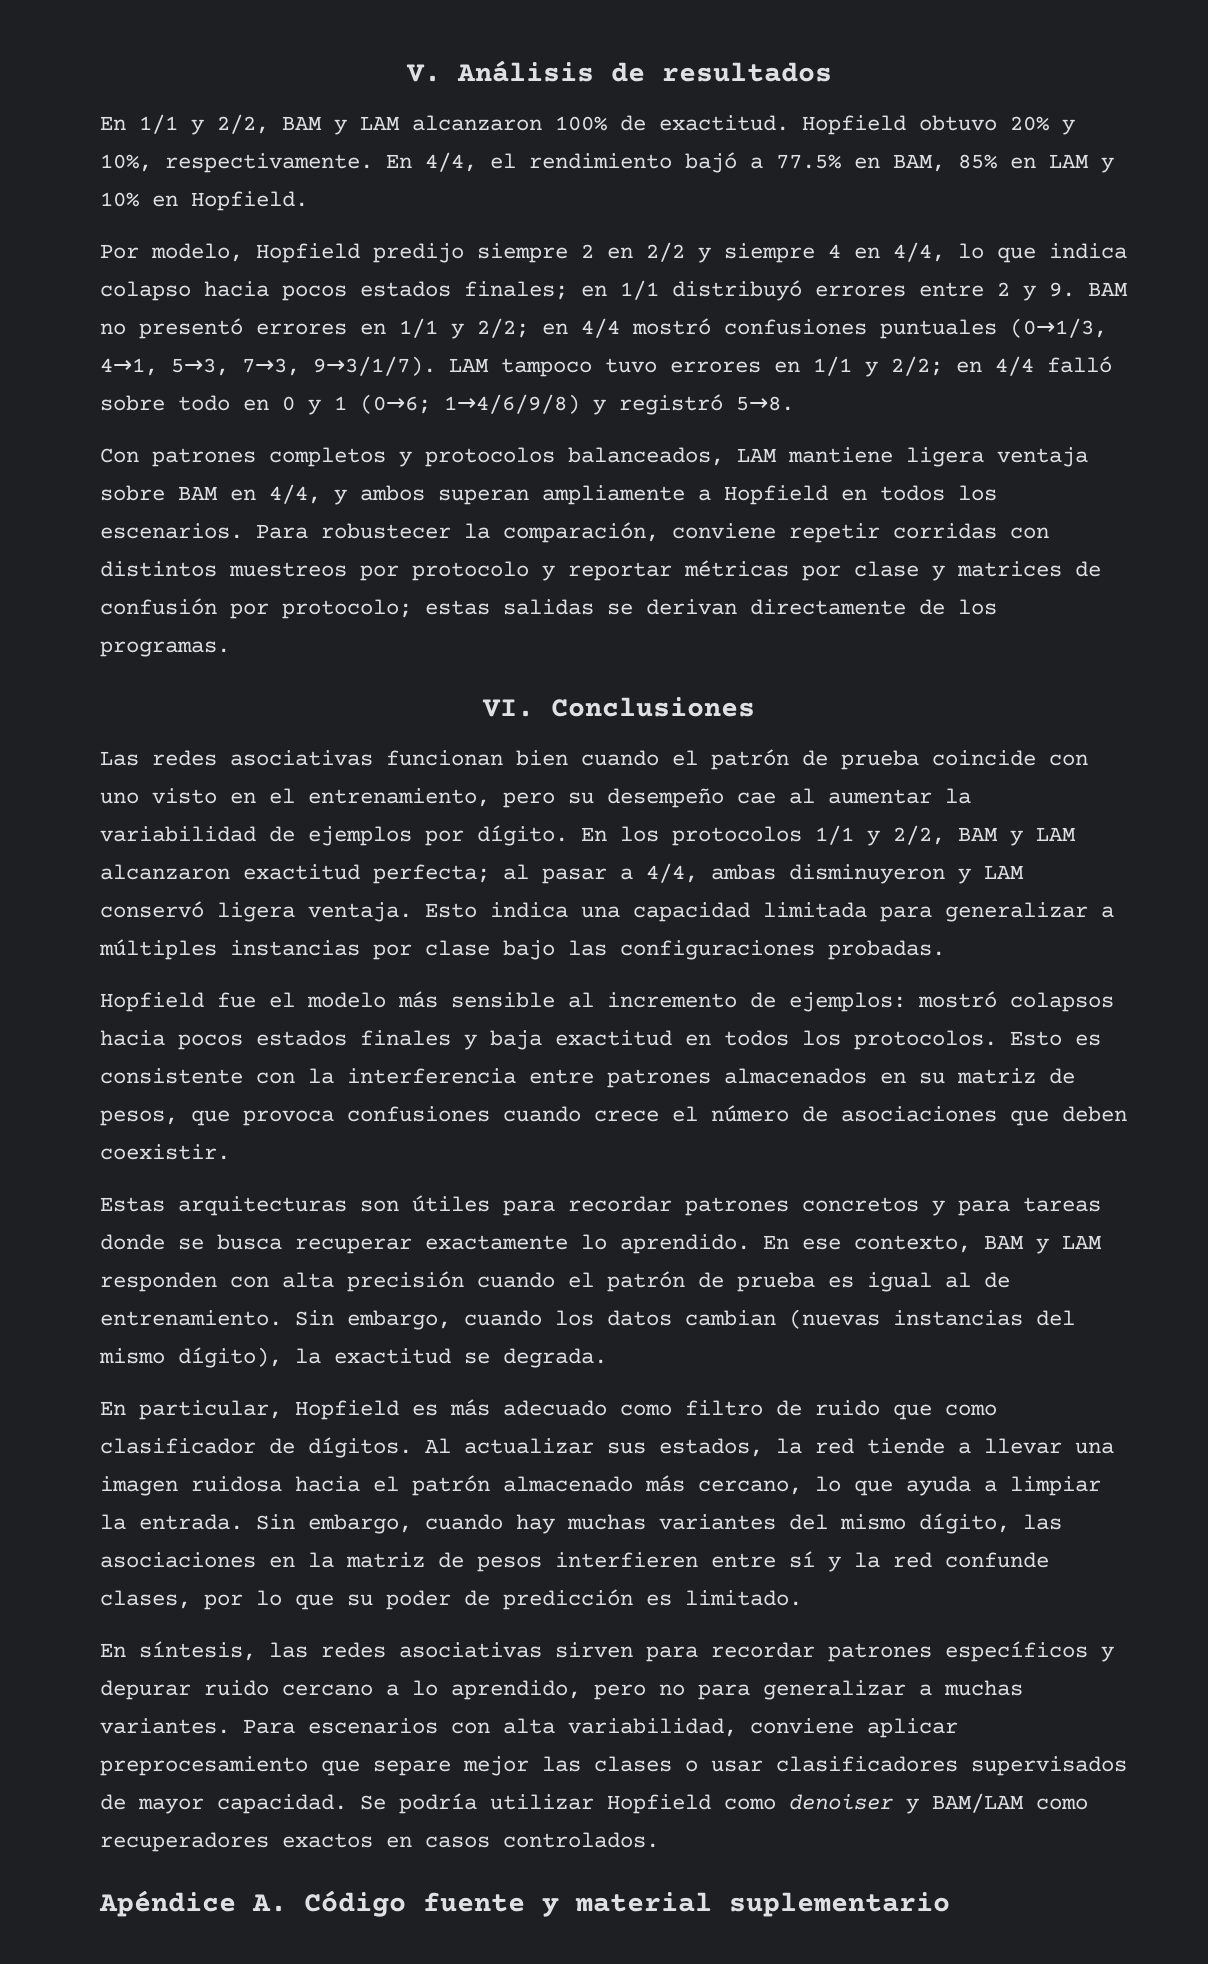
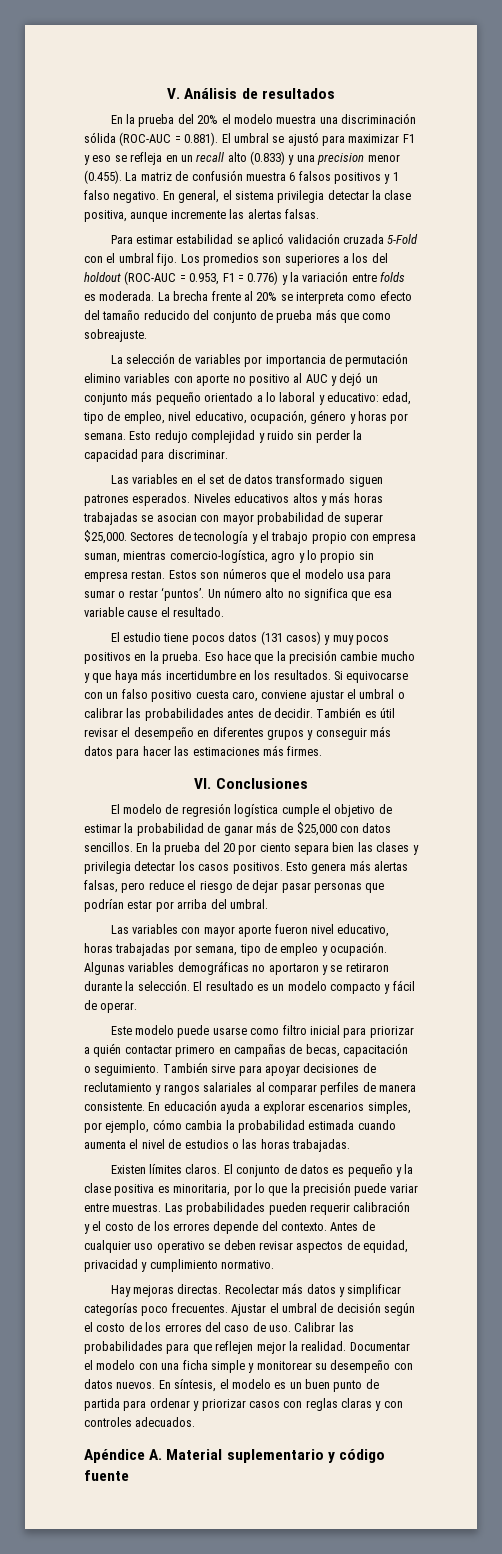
[139,114,1075,135] [100,152,1114,173] [100,191,308,211] [100,242,1127,263] [100,280,1128,301] [100,318,1107,339] [100,356,1112,377] [100,394,794,415] [100,447,1088,467] [100,484,997,505] [100,522,1049,543] [100,560,1101,581] [100,598,997,619] [100,641,230,657] [482,697,755,717] [100,749,1088,770] [100,788,971,808] [100,825,1076,846] [100,863,1024,884] [100,901,1114,922] [99,939,945,960] [100,991,1114,1012] [100,1030,1101,1050] [100,1068,1075,1088] [100,1105,1127,1126] [100,1144,230,1160] [100,1195,1101,1216] [100,1234,1102,1254] [100,1271,1010,1292] [100,1309,1075,1330] [99,1347,607,1368] [100,1399,997,1420] [100,1437,1114,1458] [100,1475,1101,1496] [100,1513,1062,1534] [100,1551,1049,1572] [100,1589,802,1610] [100,1641,1114,1662] [100,1680,1023,1700] [100,1718,958,1738] [100,1756,1127,1776] [100,1793,1088,1814] [100,1832,659,1852] [99,1890,950,1917] 1/1 y 2/2, BAM y LAM alcanzaron 100% de exactitud. Hopfield obtuvo 20% y 10%, respectivamente. En 4/4, el rendimiento bajó a 77.5% en BAM, 85% en LAM y 10% en Hopfield. // Por modelo, Hopfield predijo siempre 2 en 2/2 y siempre 4 en 4/4, lo que indica colapso hacia pocos estados finales; en 1/1 distribuyó errores entre 2 y 9. BAM no presentó errores en 1/1 y 2/2; en 4/4 mostró confusiones puntuales (0→1/3, 4→1, 5→3, 7→3, 9→3/1/7). LAM tampoco tuvo errores en 1/1 y 2/2; en 4/4 falló sobre todo en 0 y 1 (0→6; 1→4/6/9/8) y registró 5→8. // Con patrones completos y protocolos balanceados, LAM mantiene ligera ventaja sobre BAM en 4/4, y ambos superan ampliamente a Hopfield en todos los escenarios. Para robustecer la comparación, conviene repetir corridas con distintos muestreos por protocolo y reportar métricas por clase y matrices de confusión por protocolo; estas salidas se derivan directamente de los programas. // VI. Conclusiones // Las redes asociativas funcionan bien cuando el patrón de prueba coincide con uno visto en el entrenamiento, pero su desempeño cae al aumentar la variabilidad de ejemplos por dígito. En los protocolos 1/1 y 2/2, BAM y LAM alcanzaron exactitud perfecta; al pasar a 4/4, ambas disminuyeron y LAM conservó ligera ventaja. Esto indica una capacidad limitada para generalizar a múltiples instancias por clase bajo las configuraciones probadas. // Hopfield fue el modelo más sensible al incremento de ejemplos: mostró colapsos hacia pocos estados finales y baja exactitud en todos los protocolos. Esto es consistente con la interferencia entre patrones almacenados en su matriz de pesos, que provoca confusiones cuando crece el número de asociaciones que deben coexistir. // Estas arquitecturas son útiles para recordar patrones concretos y para tareas donde se busca recuperar exactamente lo aprendido. En ese contexto, BAM y LAM responden con alta precisión cuando el patrón de prueba es igual al de entrenamiento. Sin embargo, cuando los datos cambian (nuevas instancias del mismo dígito), la exactitud se degrada. // En particular, Hopfield es más adecuado como filtro de ruido que como clasificador de dígitos. Al actualizar sus estados, la red tiende a llevar una imagen ruidosa hacia el patrón almacenado más cercano, lo que ayuda a limpiar la entrada. Sin embargo, cuando hay muchas variantes del mismo dígito, las asociaciones en la matriz de pesos interfieren entre sí y la red confunde clases, por lo que su poder de predicción es limitado. // En síntesis, las redes asociativas sirven para recordar patrones específicos y depurar ruido cercano a lo aprendido, pero no para generalizar a muchas variantes. Para escenarios con alta variabilidad, conviene aplicar preprocesamiento que separe mejor las clases o usar clasificadores supervisados de mayor capacidad. Se podría utilizar Hopfield como denoiser y BAM/LAM como recuperadores exactos en casos controlados. // Apéndice A. Código fuente y material suplementario -> [126,113,417,127] [84,132,415,146] [84,151,400,165] [84,170,399,184] [84,190,412,203] [84,209,319,222] [110,233,419,247] [84,253,388,266] [84,271,406,285] [84,291,412,304] [84,309,392,323] [84,329,147,342] [110,353,409,367] [84,372,378,386] [84,391,412,405] [83,410,409,424] [84,430,362,443] [84,449,228,462] [110,474,383,487] [84,492,383,506] [83,512,383,525] [84,530,417,544] [84,550,374,563] [84,569,392,582] [84,587,392,601] [84,607,225,617] [110,631,390,645] [84,650,415,664] [84,669,409,683] [84,689,405,702] [84,707,395,721] [84,726,391,740] [84,745,323,759] [194,778,308,789] [110,803,392,817] [84,822,392,836] [84,842,419,855] [84,860,408,874] [84,880,385,893] [84,899,268,912] [110,924,390,937] [84,942,387,956] [84,961,389,975] [84,980,415,994] [84,1000,138,1013] [110,1025,414,1038] [84,1043,408,1057] [84,1062,376,1076] [84,1082,416,1095] [84,1100,411,1114] [84,1119,396,1133] [84,1139,350,1152] [110,1164,414,1177] [84,1182,418,1196] [84,1201,411,1215] [84,1221,375,1234] [84,1240,408,1253] [84,1259,275,1272] [110,1283,402,1297] [84,1302,415,1316] [84,1322,354,1332] [84,1341,410,1354] [84,1360,413,1373] [84,1379,379,1392] [84,1398,403,1411] [84,1417,196,1427] [84,1449,385,1463] [84,1470,129,1481] la prueba del 20% el modelo muestra una discriminación sólida (ROC-AUC = 0.881). El umbral se ajustó para maximizar F1 y eso se refleja en un recall alto (0.833) y una precision menor (0.455). La matriz de confusión muestra 6 falsos positivos y 1 falso negativo. En general, el sistema privilegia detectar la clase positiva, aunque incremente las alertas falsas. // Para estimar estabilidad se aplicó validación cruzada 5-Fold con el umbral fijo. Los promedios son superiores a los del holdout (ROC-AUC = 0.953, F1 = 0.776) y la variación entre folds es moderada. La brecha frente al 20% se interpreta como efecto del tamaño reducido del conjunto de prueba más que como sobreajuste. // La selección de variables por importancia de permutación elimino variables con aporte no positivo al AUC y dejó un conjunto más pequeño orientado a lo laboral y educativo: edad, tipo de empleo, nivel educativo, ocupación, género y horas por semana. Esto redujo complejidad y ruido sin perder la capacidad para discriminar. // Las variables en el set de datos transformado siguen patrones esperados. Niveles educativos altos y más horas trabajadas se asocian con mayor probabilidad de superar $25,000. Sectores de tecnología y el trabajo propio con empresa suman, mientras comercio-logística, agro y lo propio sin empresa restan. Estos son números que el modelo usa para sumar o restar ‘puntos’. Un número alto no significa que esa variable cause el resultado. // El estudio tiene pocos datos (131 casos) y muy pocos positivos en la prueba. Eso hace que la precisión cambie mucho y que haya más incertidumbre en los resultados. Si equivocarse con un falso positivo cuesta caro, conviene ajustar el umbral o calibrar las probabilidades antes de decidir. También es útil revisar el desempeño en diferentes grupos y conseguir más datos para hacer las estimaciones más firmes. // VI. Conclusiones // El modelo de regresión logística cumple el objetivo de estimar la probabilidad de ganar más de $25,000 con datos sencillos. En la prueba del 20 por ciento separa bien las clases y privilegia detectar los casos positivos. Esto genera más alertas falsas, pero reduce el riesgo de dejar pasar personas que podrían estar por arriba del umbral. // Las variables con mayor aporte fueron nivel educativo, horas trabajadas por semana, tipo de empleo y ocupación. Algunas variables demográficas no aportaron y se retiraron durante la selección. El resultado es un modelo compacto y fácil de operar. // Este modelo puede usarse como filtro inicial para priorizar a quién contactar primero en campañas de becas, capacitación o seguimiento. También sirve para apoyar decisiones de reclutamiento y rangos salariales al comparar perfiles de manera consistente. En educación ayuda a explorar escenarios simples, por ejemplo, cómo cambia la probabilidad estimada cuando aumenta el nivel de estudios o las horas trabajadas. // Existen límites claros. El conjunto de datos es pequeño y la clase positiva es minoritaria, por lo que la precisión puede variar entre muestras. Las probabilidades pueden requerir calibración y el costo de los errores depende del contexto. Antes de cualquier uso operativo se deben revisar aspectos de equidad, privacidad y cumplimiento normativo. // Hay mejoras directas. Recolectar más datos y simplificar categorías poco frecuentes. Ajustar el umbral de decisión según el costo de los errores del caso de uso. Calibrar las probabilidades para que reflejen mejor la realidad. Documentar el modelo con una ficha simple y monitorear su desempeño con datos nuevos. En síntesis, el modelo es un buen punto de partida para ordenar y priorizar casos con reglas claras y con controles adecuados. // Apéndice A. Material suplementario y código fuente

